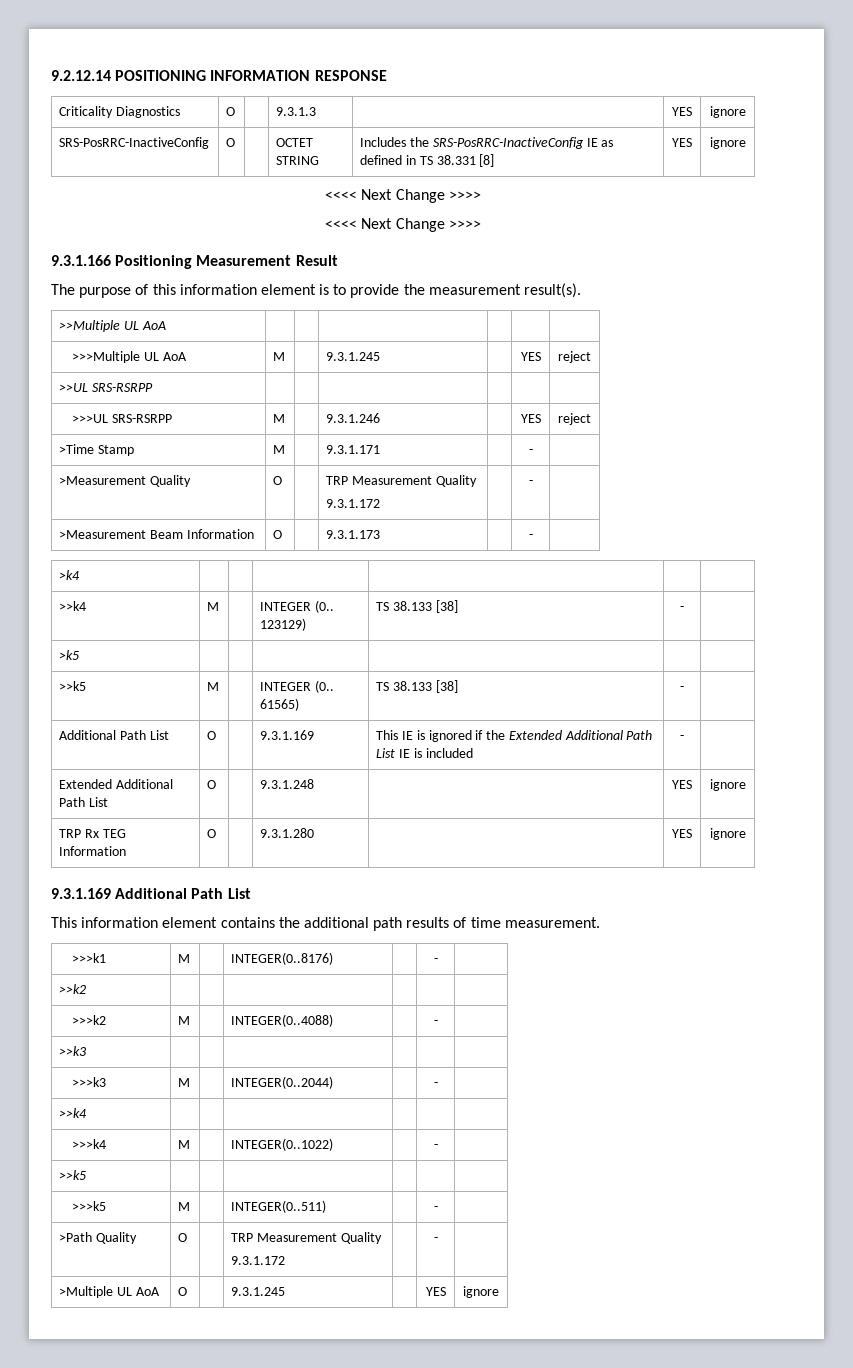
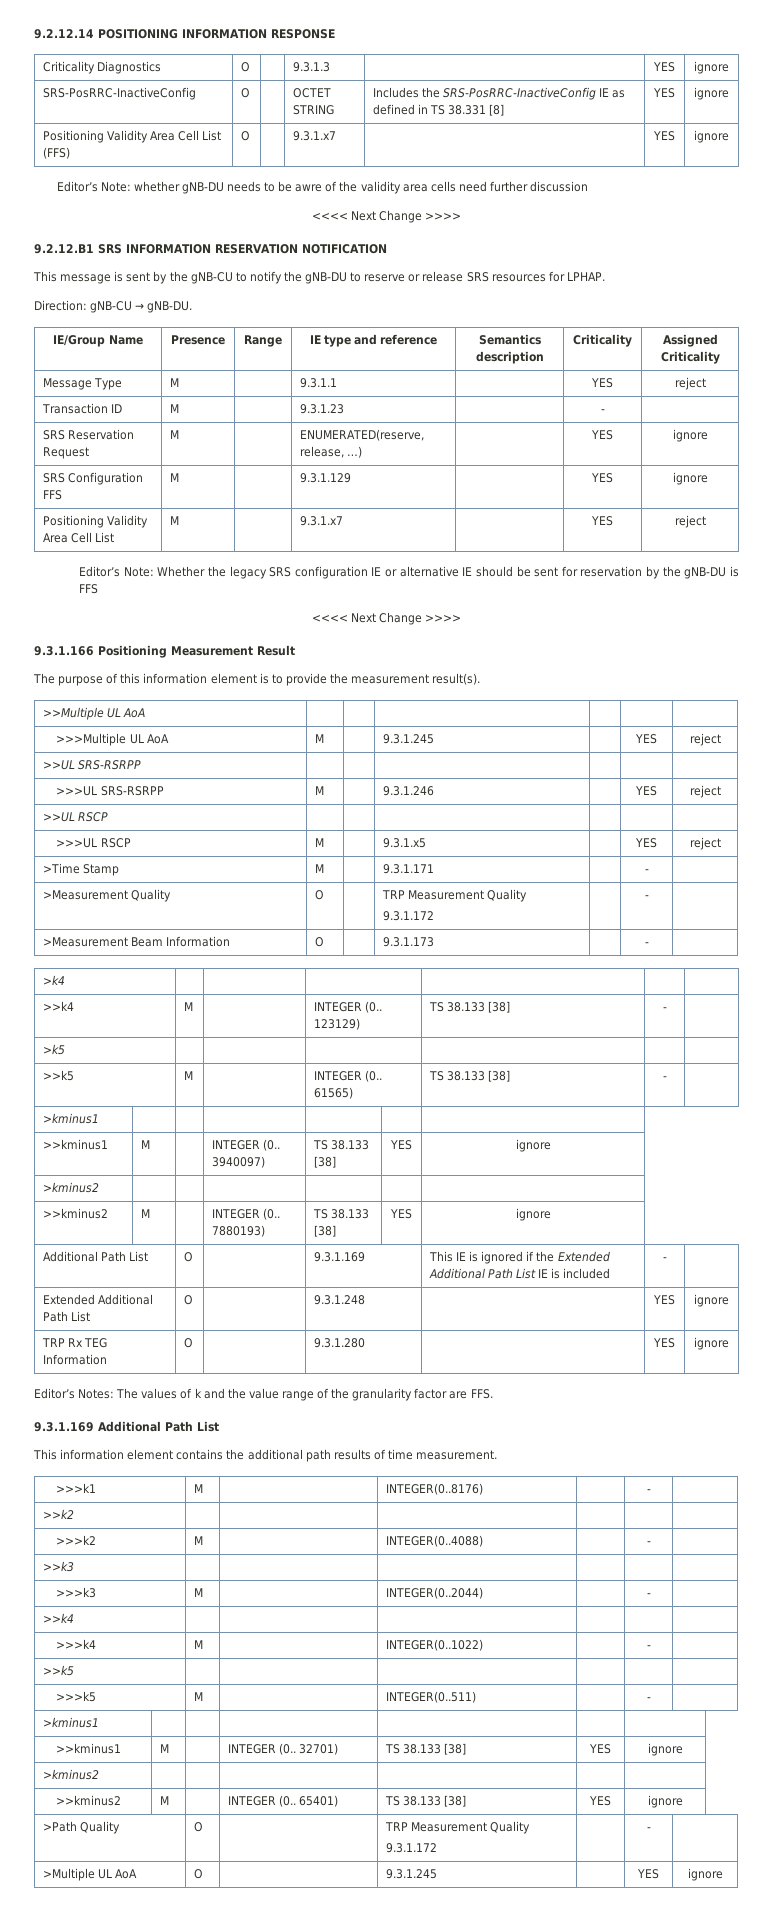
[325,189,481,203] // <<<< Next Change >>>> -> [42,130,222,143] [42,147,70,159] [240,131,250,141] [292,131,336,141] [653,131,675,141] [694,130,729,143] [56,181,589,194] [311,210,462,223] [34,244,387,254] [33,271,605,284] [34,300,193,313] [53,335,143,347] [171,335,225,345] [244,335,282,347] [309,334,438,347] [478,334,541,345] [475,351,544,364] [573,334,632,347] [662,334,718,347] [660,351,720,364] [42,378,123,390] [169,378,179,387] [299,378,337,388] [591,378,613,388] [674,377,706,390] [41,403,123,414] [169,404,179,413] [299,404,344,414] [600,409,605,413] [42,429,135,440] [42,447,89,459] [169,430,179,439] [299,429,424,441] [299,446,363,458] [591,430,613,440] [672,429,708,442] [42,472,144,485] [42,490,62,500] [169,473,179,482] [299,473,351,483] [591,473,613,483] [672,472,708,485] [42,515,149,528] [42,532,115,543] [169,516,179,525] [299,516,343,526] [591,516,613,526] [674,515,706,528] [79,566,740,579] [79,584,99,594] // Positioning Validity Area Cell List (FFS) | O | | 9.3.1.x7 | | YES | ignore // Editor’s Note: whether gNB-DU needs to be awre of the validity area cells need further discussion // <<<< Next Change >>>> // 9.2.12.B1 SRS INFORMATION RESERVATION NOTIFICATION // This message is sent by the gNB-CU to notify the gNB-DU to reserve or release SRS resources for LPHAP. // Direction: gNB-CU → gNB-DU. // IE/Group Name | Presence | Range | IE type and reference | Semantics description | Criticality | Assigned Criticality // Message Type | M | | 9.3.1.1 | | YES | reject // Transaction ID | M | | 9.3.1.23 | | - | // SRS Reservation Request | M | | ENUMERATED(reserve, release, …) | | YES | ignore // SRS Configuration FFS | M | | 9.3.1.129 | | YES | ignore // Positioning Validity Area Cell List | M | | 9.3.1.x7 | | YES | reject // Editor’s Note: Whether the legacy SRS configuration IE or alternative IE should be sent for reservation by the gNB-DU is FFS
(591, 419) none -> [42,812,109,822] [56,838,131,848] [314,838,324,847] [382,838,426,848] [635,838,657,848] [689,837,721,850] // >>UL RSCP | | | | | | // >>>UL RSCP | M | | 9.3.1.x5 | | YES | reject
(684, 688) none -> [42,1113,99,1124] [42,1139,108,1150] [140,1140,150,1149] [211,1139,281,1151] [211,1156,265,1168] [312,1140,370,1150] [313,1156,336,1168] [390,1140,412,1150] [515,1139,551,1152] [42,1182,99,1193] [42,1208,108,1219] [140,1209,150,1218] [211,1208,281,1220] [211,1225,265,1237] [312,1209,370,1219] [313,1225,336,1237] [390,1209,412,1219] [515,1208,551,1221] // >kminus1 | | | | | | // >>kminus1 | M | | INTEGER (0.. 3940097) | TS 38.133 [38] | YES | ignore // >kminus2 | | | | | | // >>kminus2 | M | | INTEGER (0.. 7880193) | TS 38.133 [38] | YES | ignore
(746, 834) none -> [34,1388,493,1401] // Editor’s Notes: The values of k and the value range of the granularity factor are FFS.
(438, 1208) none -> [42,1717,99,1728] [56,1743,122,1754] [159,1744,169,1753] [227,1743,339,1755] [384,1743,467,1755] [589,1744,611,1754] [647,1743,683,1756] [42,1769,99,1780] [56,1795,122,1806] [159,1796,169,1805] [227,1795,339,1807] [384,1795,467,1807] [589,1796,611,1806] [647,1795,683,1808] // >kminus1 | | | | | | // >>kminus1 | M | | INTEGER (0.. 32701) | TS 38.133 [38] | YES | ignore // >kminus2 | | | | | | // >>kminus2 | M | | INTEGER (0.. 65401) | TS 38.133 [38] | YES | ignore

